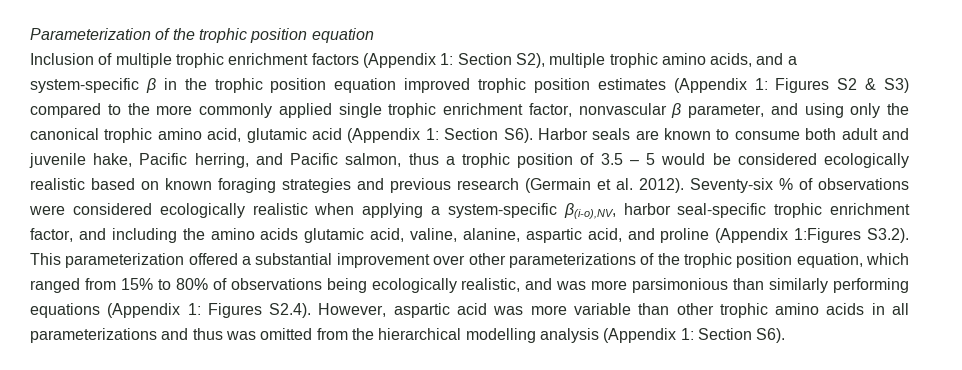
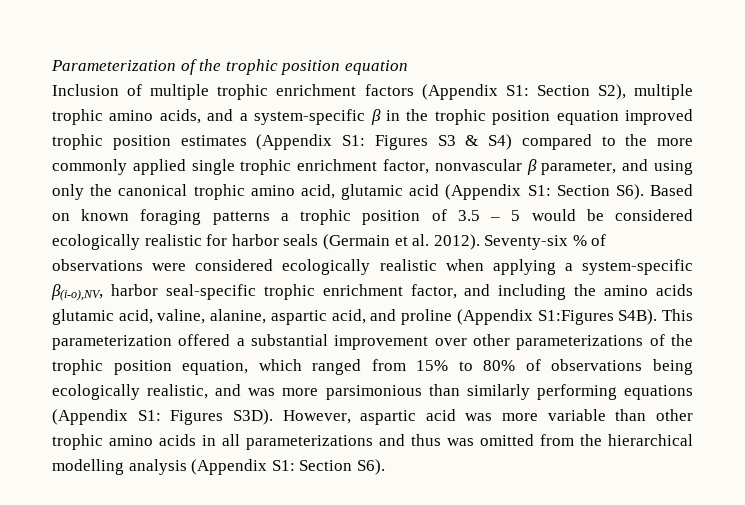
[440,53,454,65] 1: -> [505,85,529,96] S1:
[754,78,909,93] 1: Figures S2 & S3) -> [342,134,512,150] S1: Figures S3 & S4)
[425,128,910,143] [29,153,439,168] 1: Section S6). Harbor seals are known to consume both adult and juvenile hake, Pacific herring, and Pacific salmon, thus -> [527,184,693,200] [52,209,270,225] S1: Section S6). Based on known foraging patterns
[91,178,519,193] based on known foraging strategies and previous research -> [206,234,319,246] for harbor seals
[794,228,909,243] 1:Figures S3.2). -> [537,309,658,325] S1:Figures S4B).
[187,303,312,318] 1: Figures S2.4). -> [137,409,273,425] S1: Figures S3D).
[680,328,694,340] 1: -> [271,460,295,471] S1:

